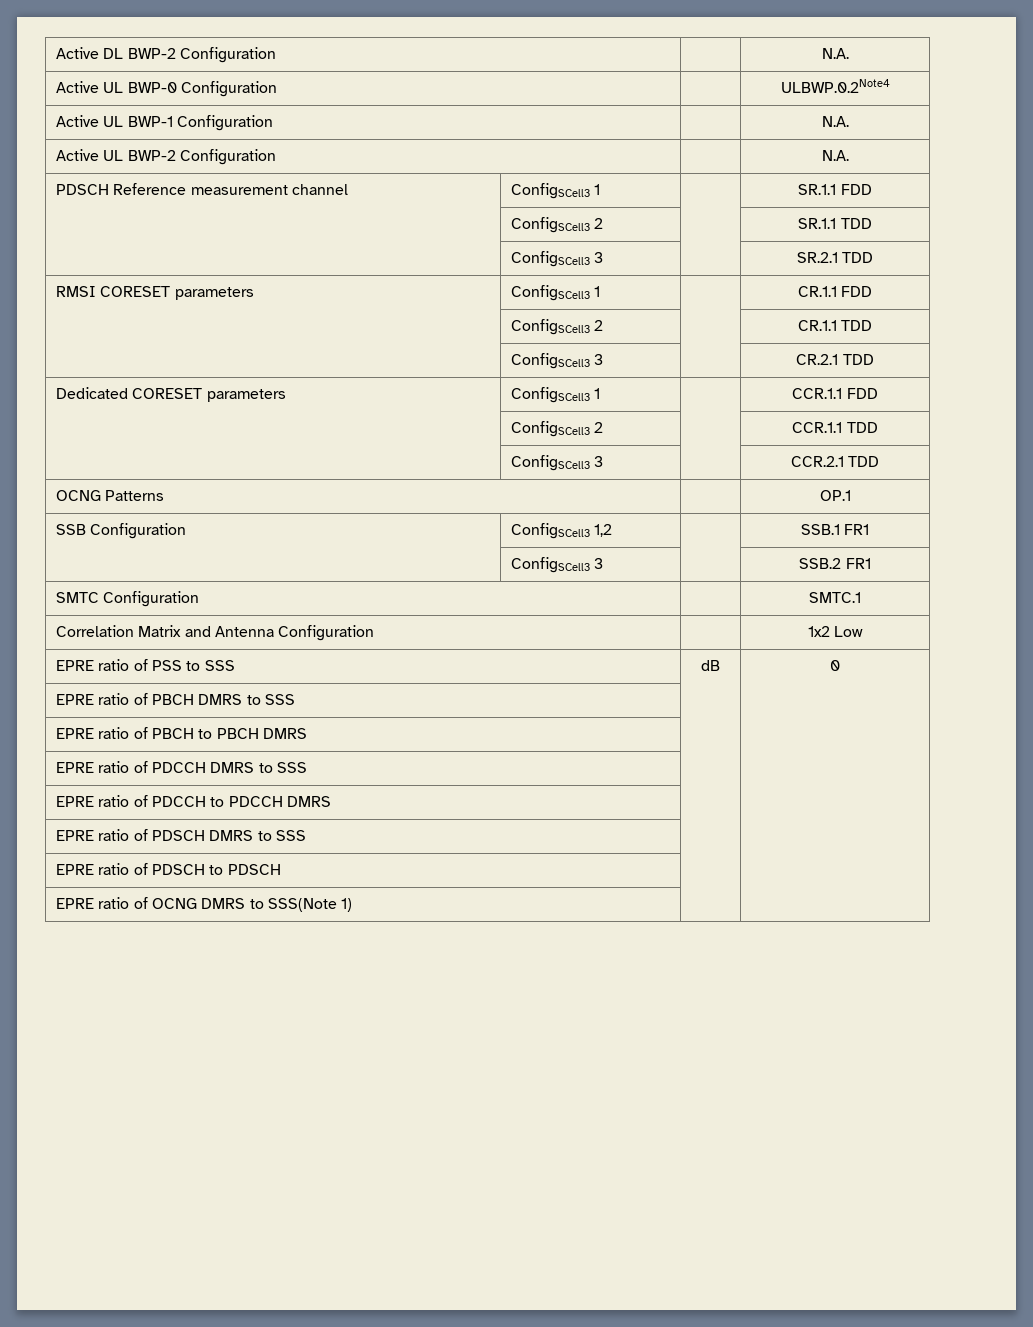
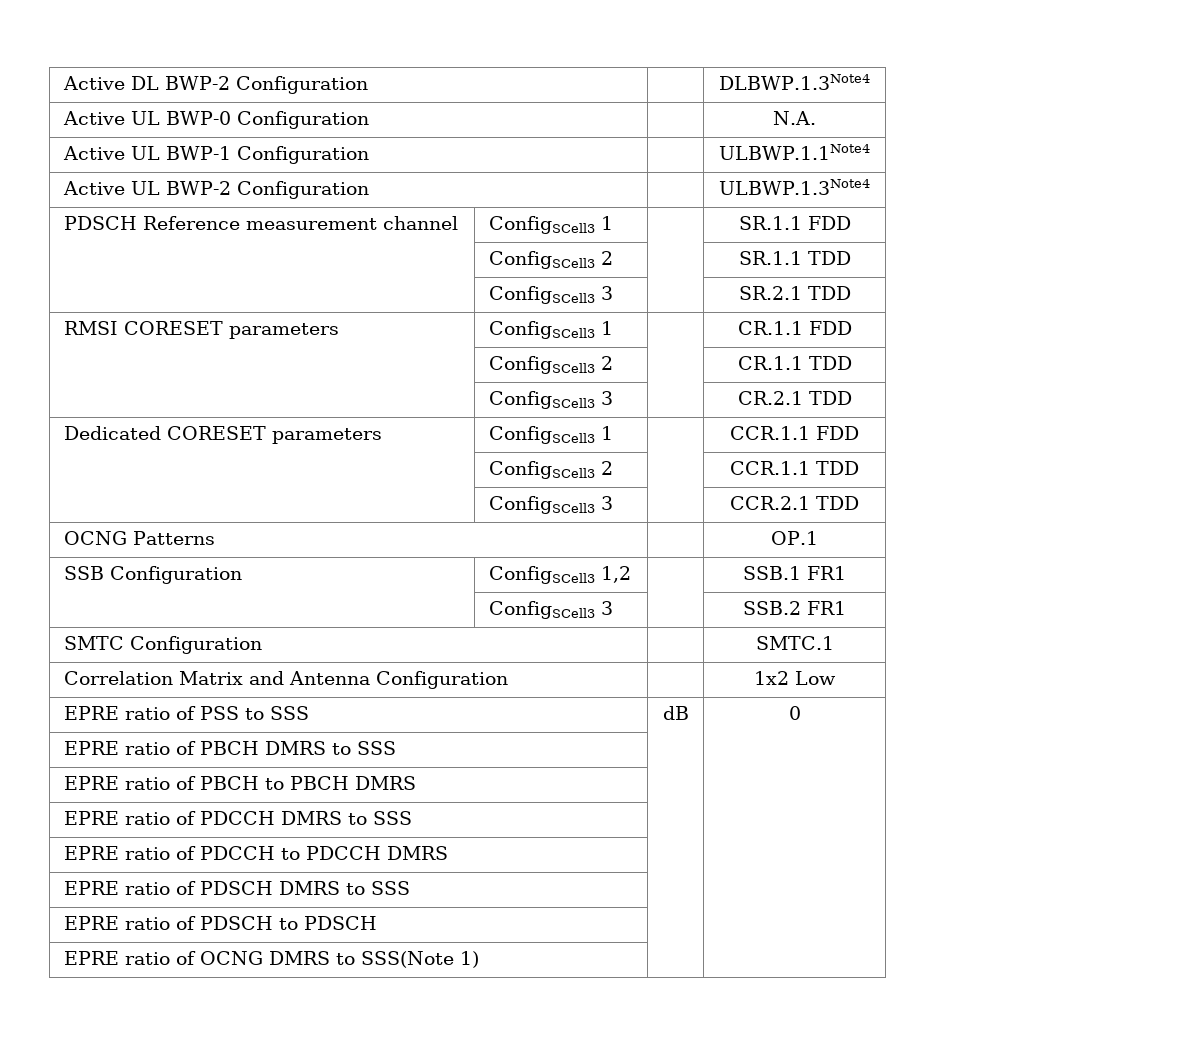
[821,48,849,59] [56,81,278,97] [780,79,890,93] N.A. // Active UL BWP-0 Configuration | | ULBWP.0.2Note4 -> [719,74,870,90] [62,111,369,129] [773,111,817,125] DLBWP.1.3Note4 // Active UL BWP-0 Configuration | | N.A.
[821,116,849,127] N.A. -> [718,144,871,160] ULBWP.1.1Note4
[821,150,849,161] N.A. -> [718,179,871,195] ULBWP.1.3Note4

